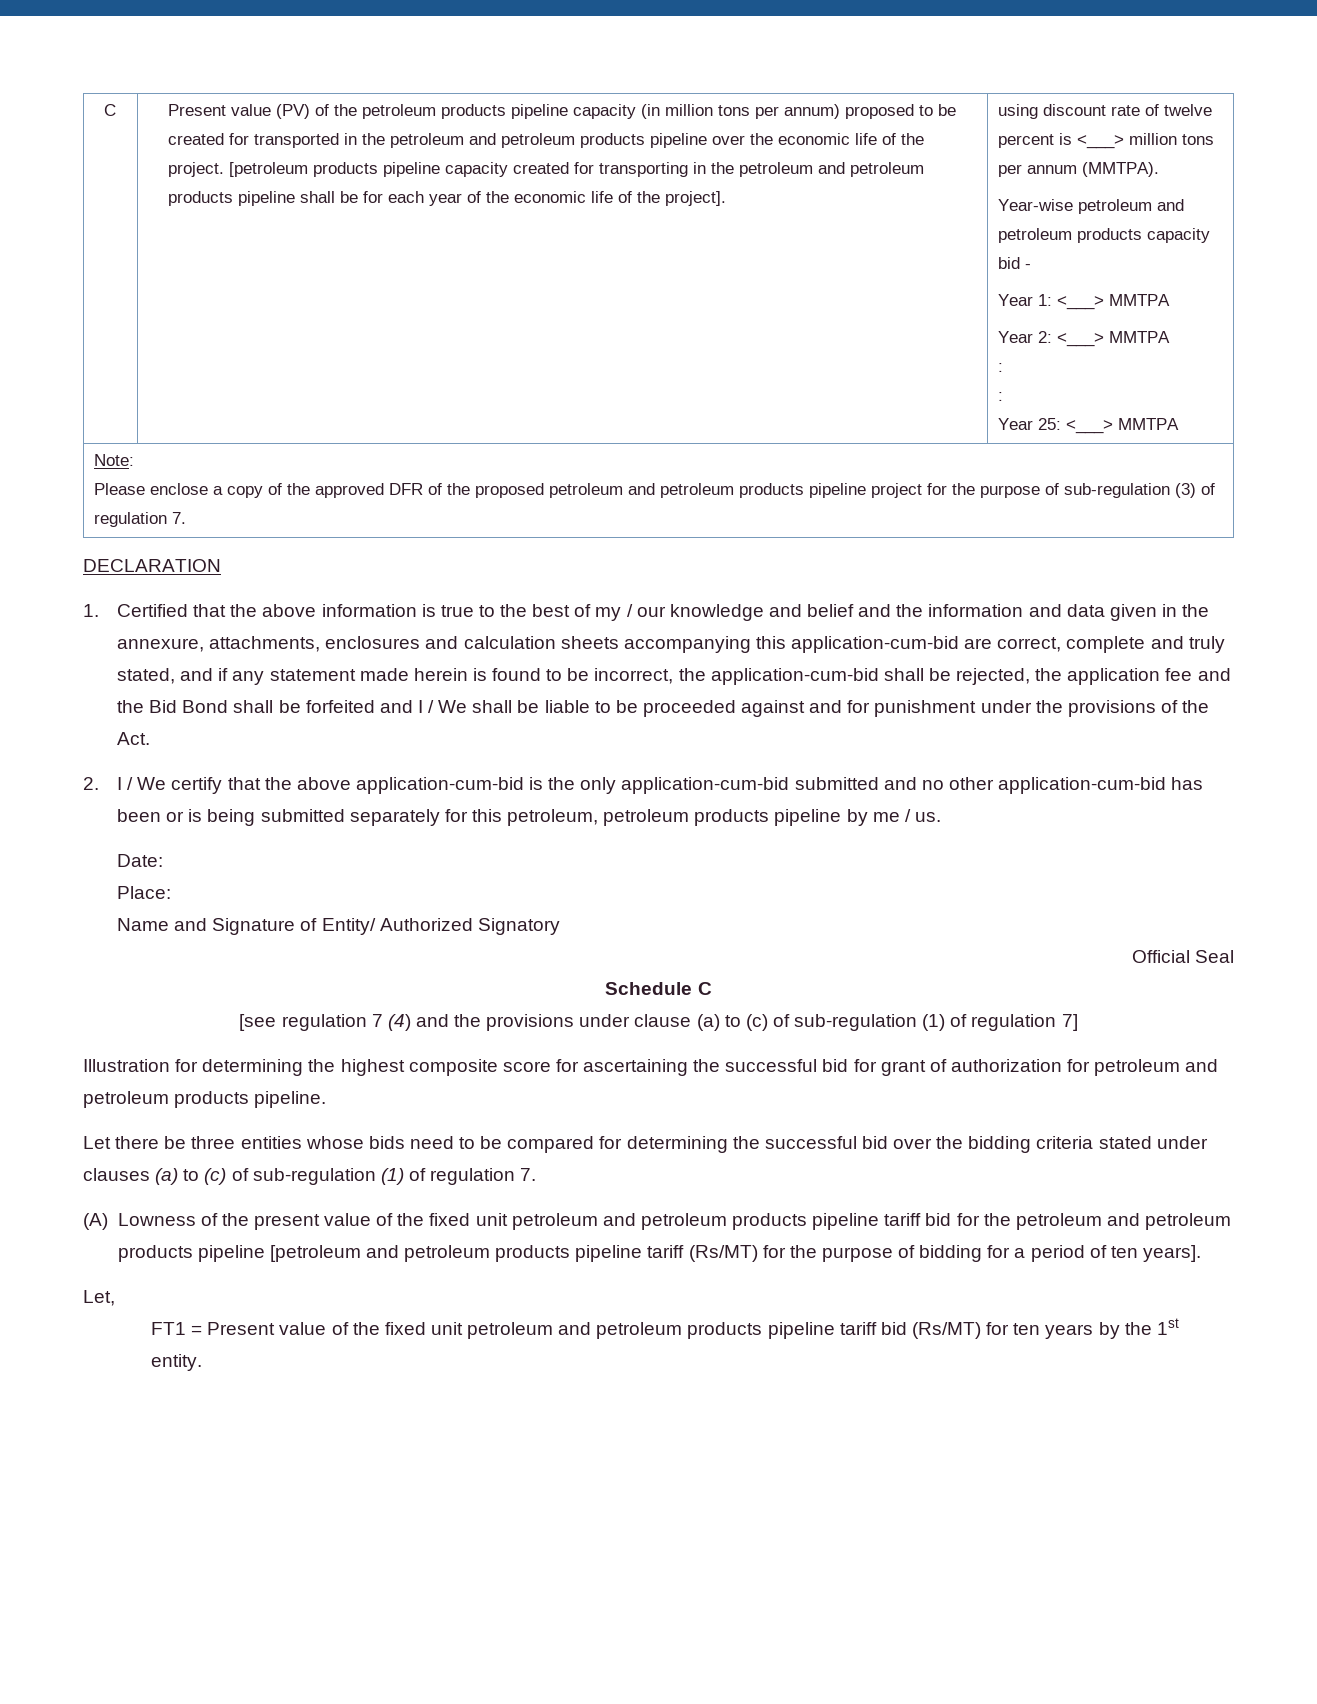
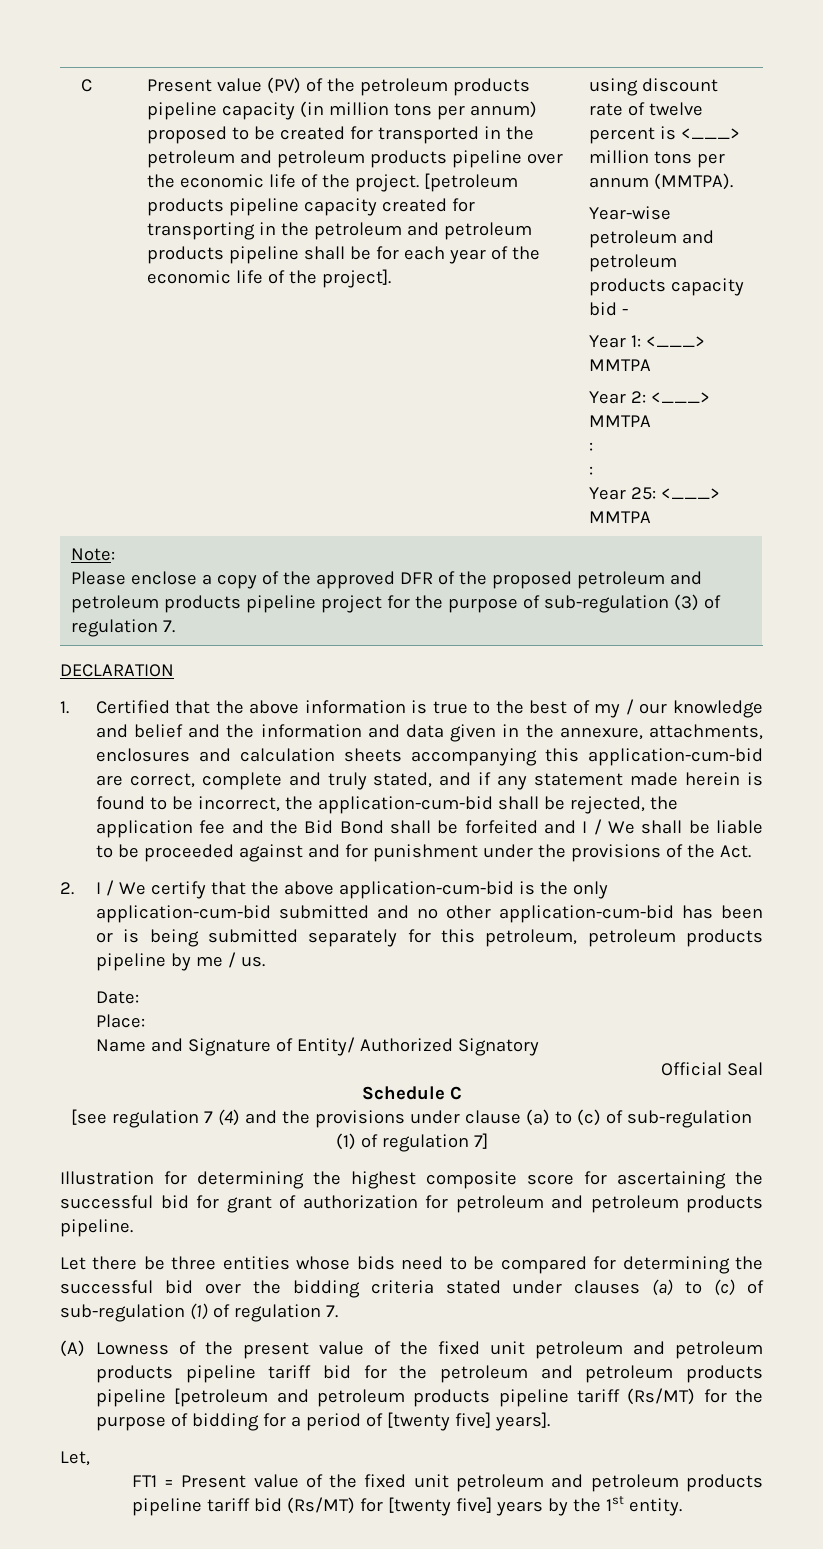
[1110,1246,1138,1258] ten -> [386,1412,491,1431] [twenty five]
[1013,1323,1041,1335] ten -> [387,1497,492,1516] [twenty five]

